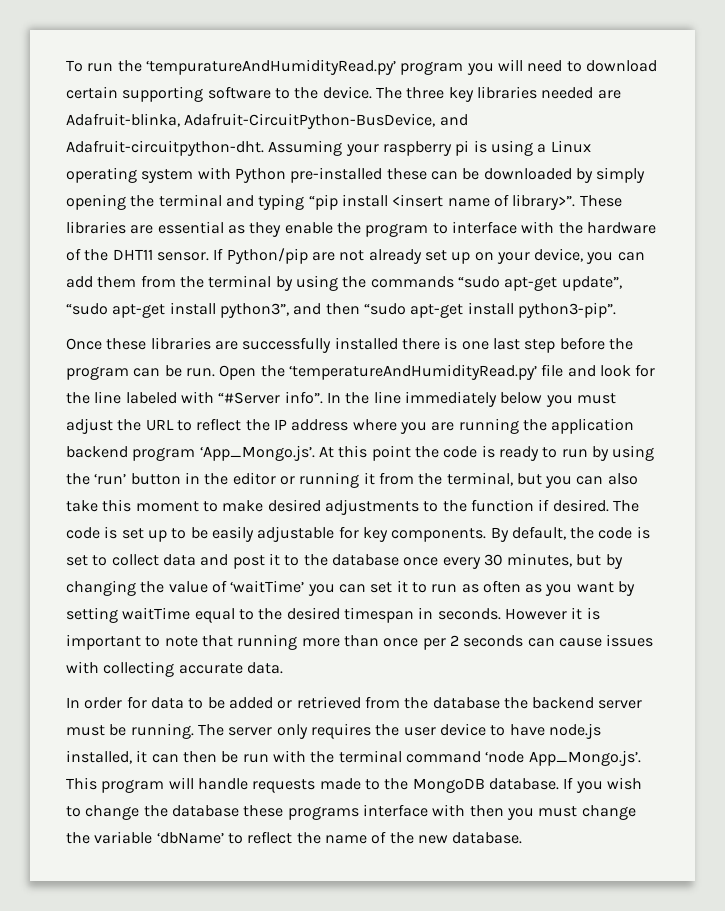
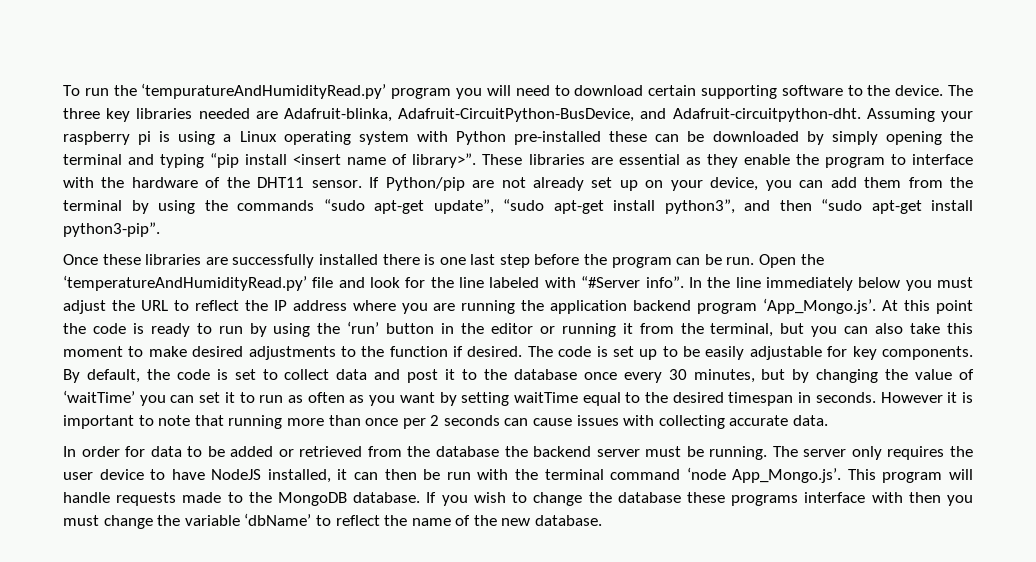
[548,723,601,739] node.js -> [211,469,262,480] NodeJS

